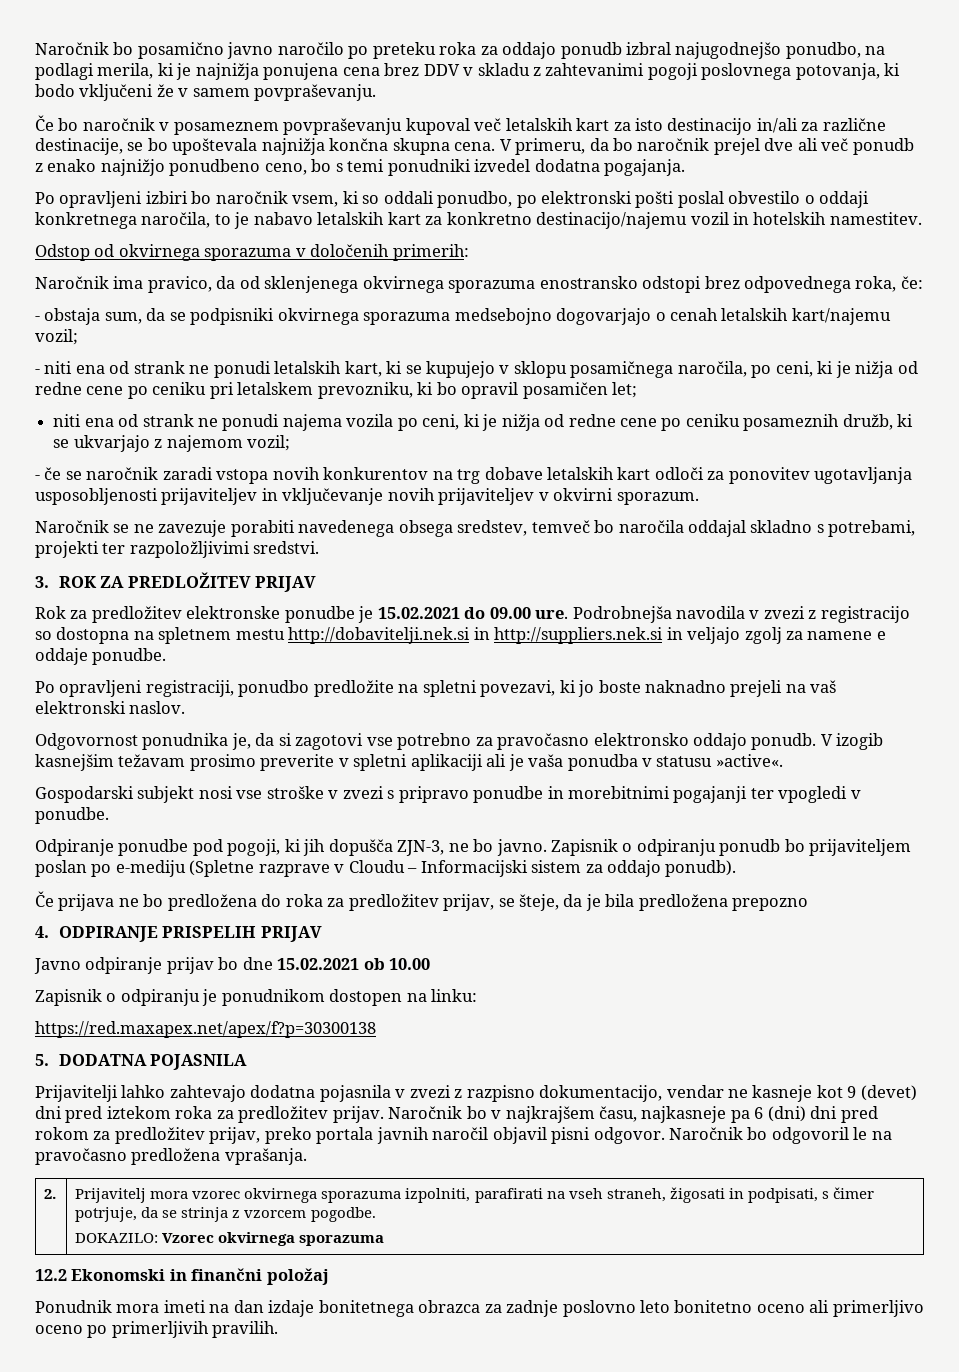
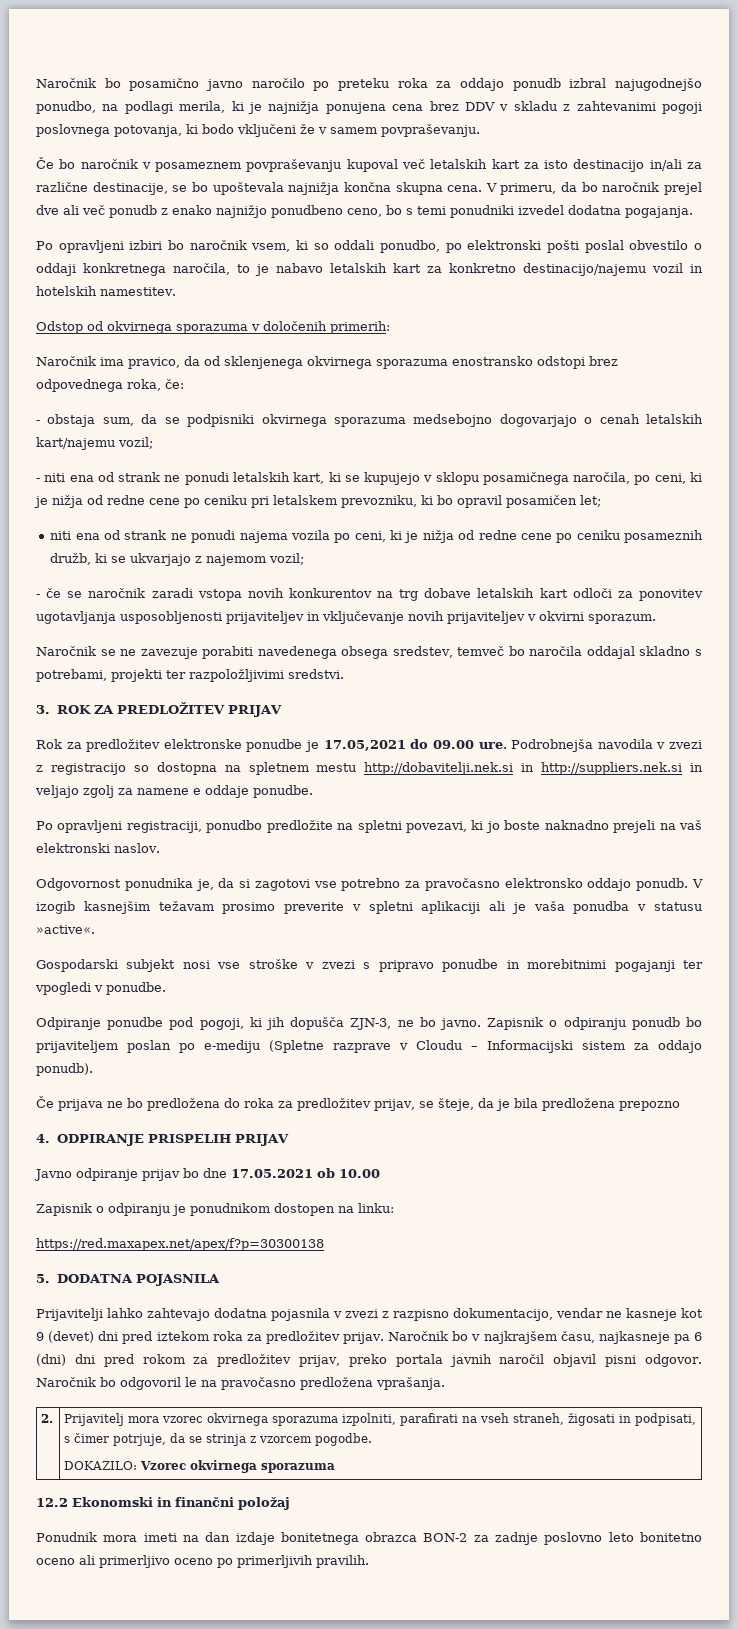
[377,607,460,619] 15.02.2021 -> [323,740,406,751] 17.05,2021
[277,958,360,970] 15.02.2021 -> [231,1169,313,1178] 17.05.2021
(481, 1306) none -> [423,1533,468,1542] BON-2

